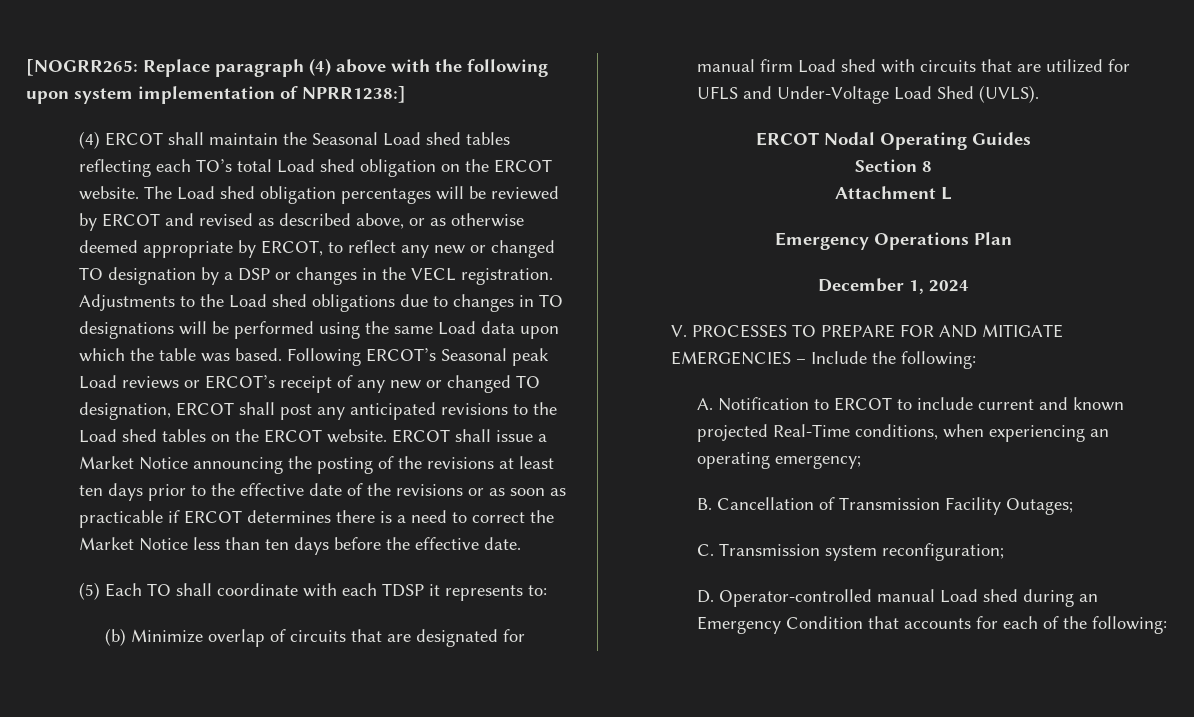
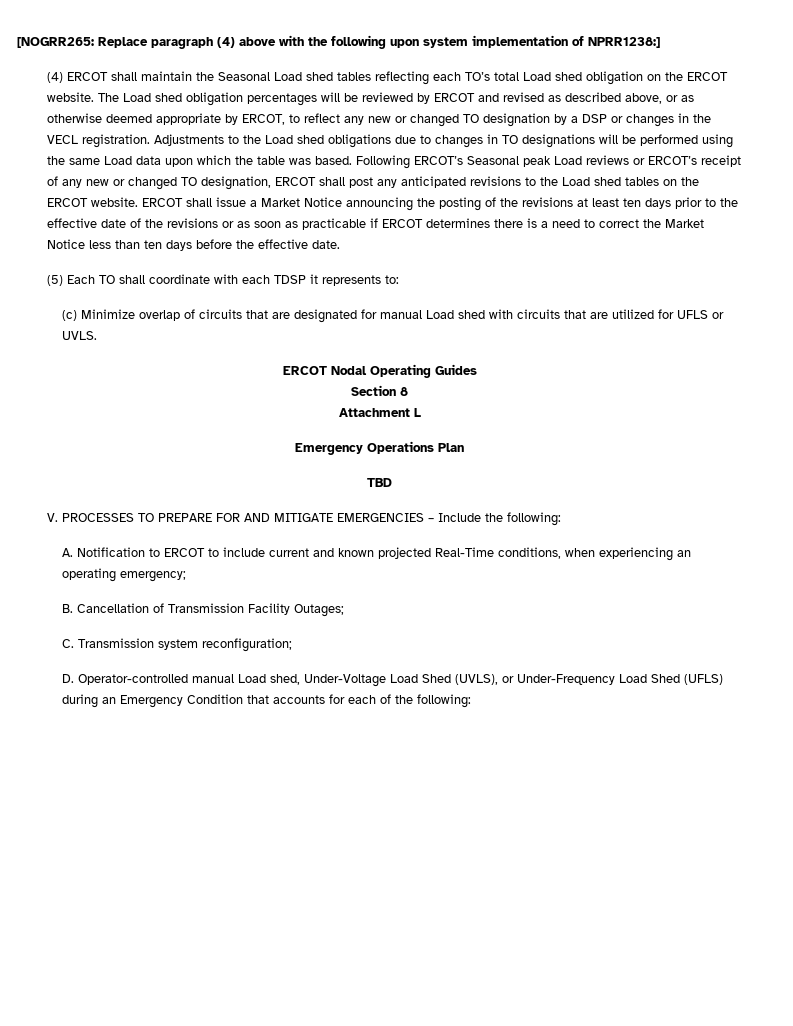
[105,628,127,646] (b) -> [61,310,77,321] (c)
[760,59,794,72] firm -> (422, 314) none
[743,85,1040,104] and Under-Voltage Load Shed (UVLS). -> [711,312,724,319] [61,331,97,340] or UVLS.
[817,278,969,294] December 1, 2024 -> [367,478,392,487] TBD
[983,589,1019,602] shed -> [269,674,723,687] shed, Under-Voltage Load Shed (UVLS), or Under-Frequency Load Shed (UFLS)

